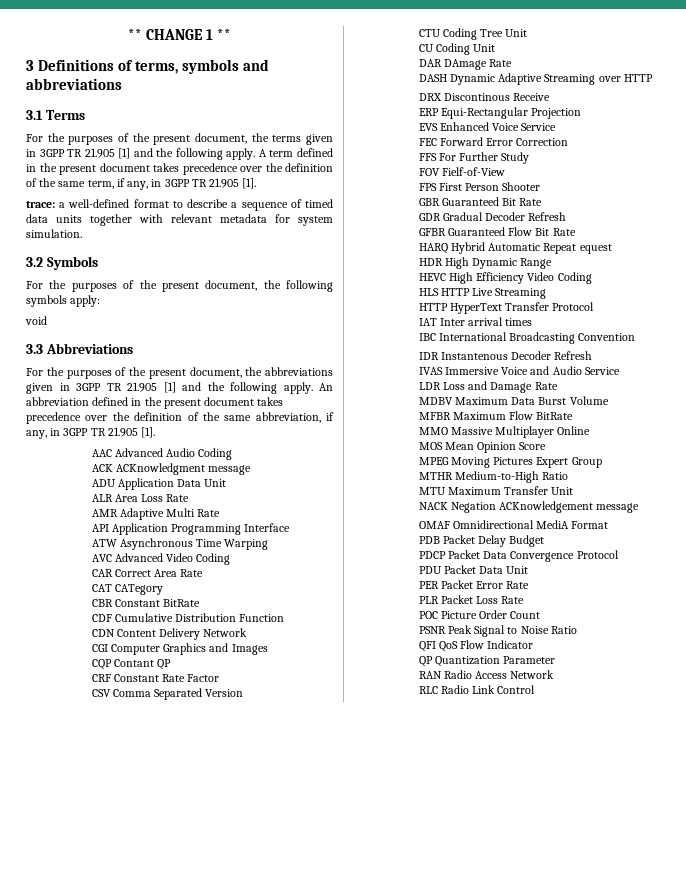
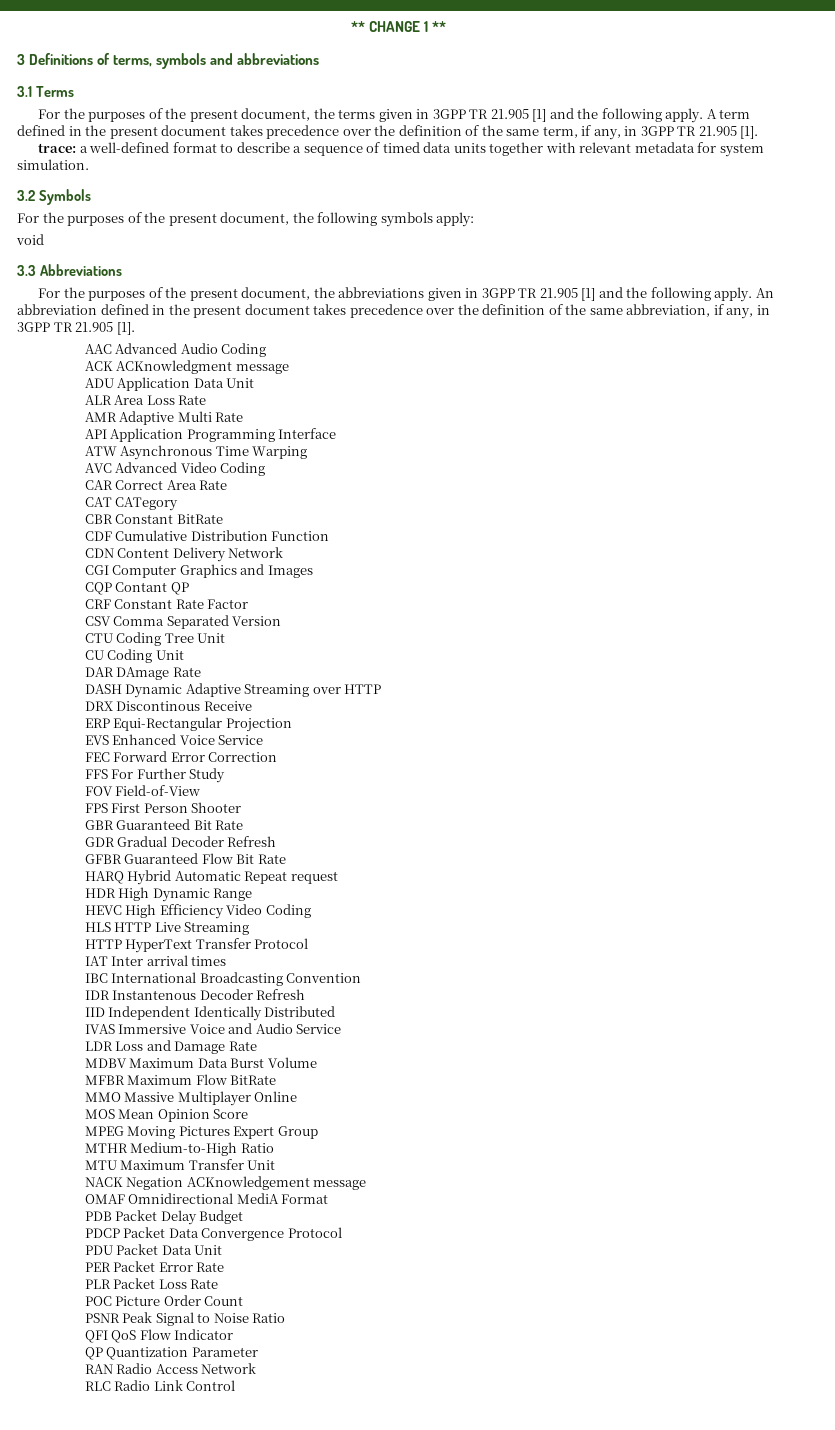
[441,167,505,176] Fielf-of-View -> [115,785,201,796] Field-of-View
[579,244,612,254] equest -> [290,871,338,884] request
(593, 355) none -> [84,1006,336,1021] // IID Independent Identically Distributed

